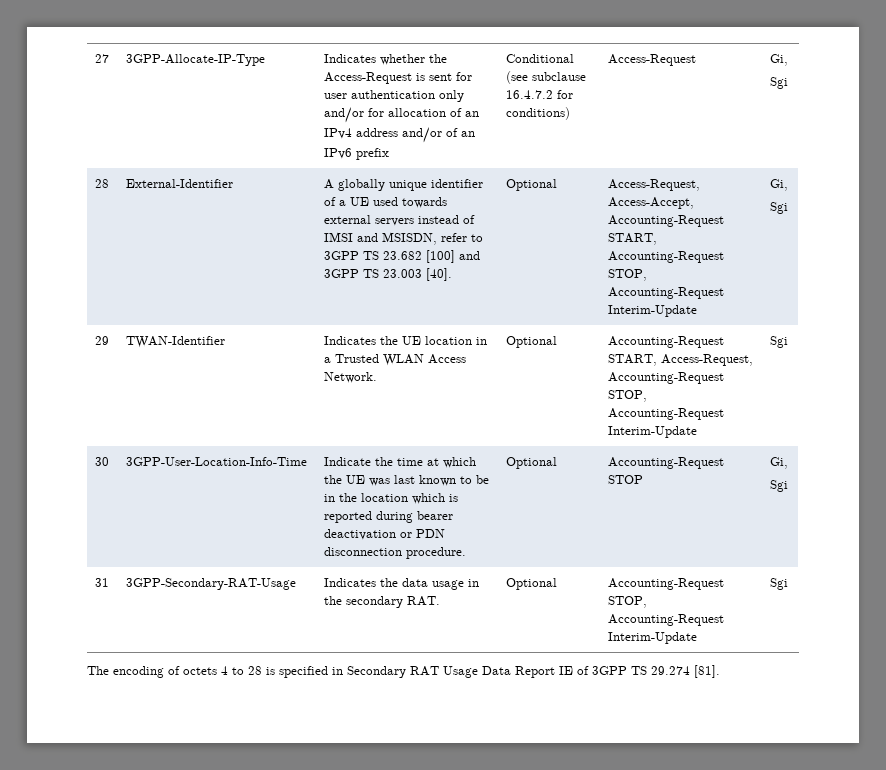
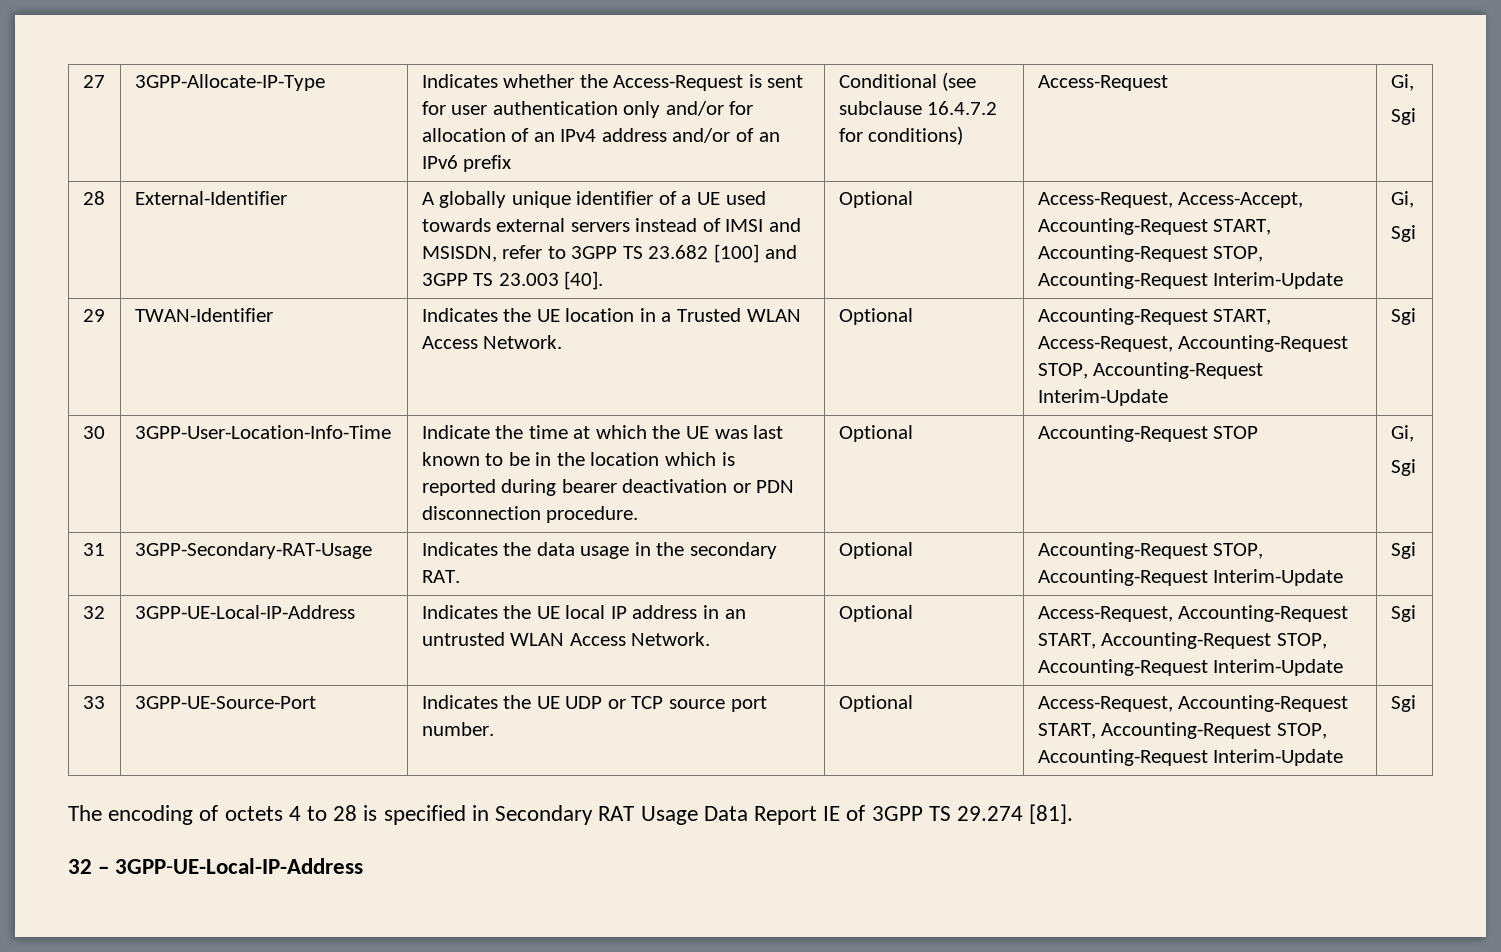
(789, 584) none -> [82,606,105,619] [134,605,355,619] [421,605,746,619] [421,632,711,646] [838,605,913,622] [1037,605,1349,622] [1037,632,1327,649] [1037,659,1344,676] [1390,605,1416,622] [82,696,105,709] [134,696,316,709] [421,695,767,712] [421,722,494,736] [838,695,913,712] [1037,695,1349,712] [1037,722,1327,739] [1037,749,1344,766] [1390,695,1416,712] // 32 | 3GPP-UE-Local-IP-Address | Indicates the UE local IP address in an untrusted WLAN Access Network. | Optional | Access-Request, Accounting-Request START, Accounting-Request STOP, Accounting-Request Interim-Update | Sgi // 33 | 3GPP-UE-Source-Port | Indicates the UE UDP or TCP source port number. | Optional | Access-Request, Accounting-Request START, Accounting-Request STOP, Accounting-Request Interim-Update | Sgi
(720, 671) none -> [68,858,364,874] // 32 – 3GPP-UE-Local-IP-Address

